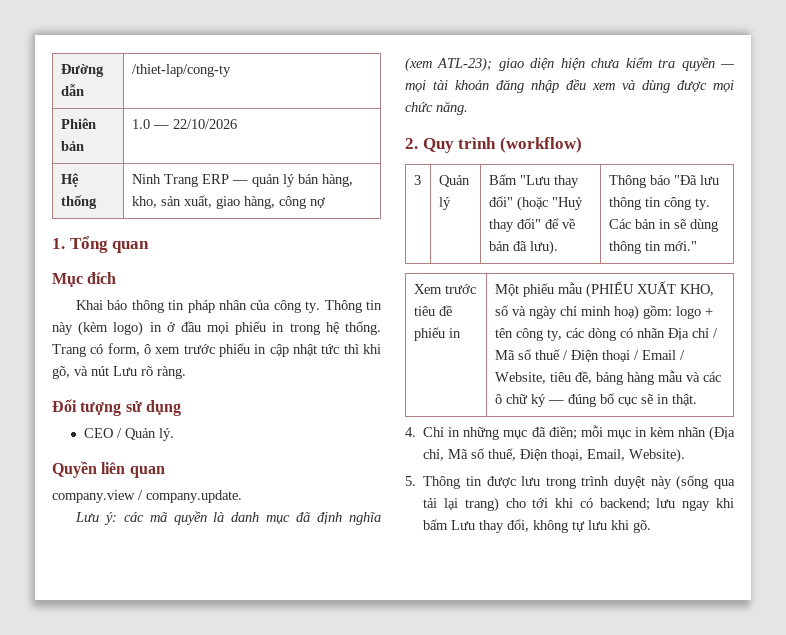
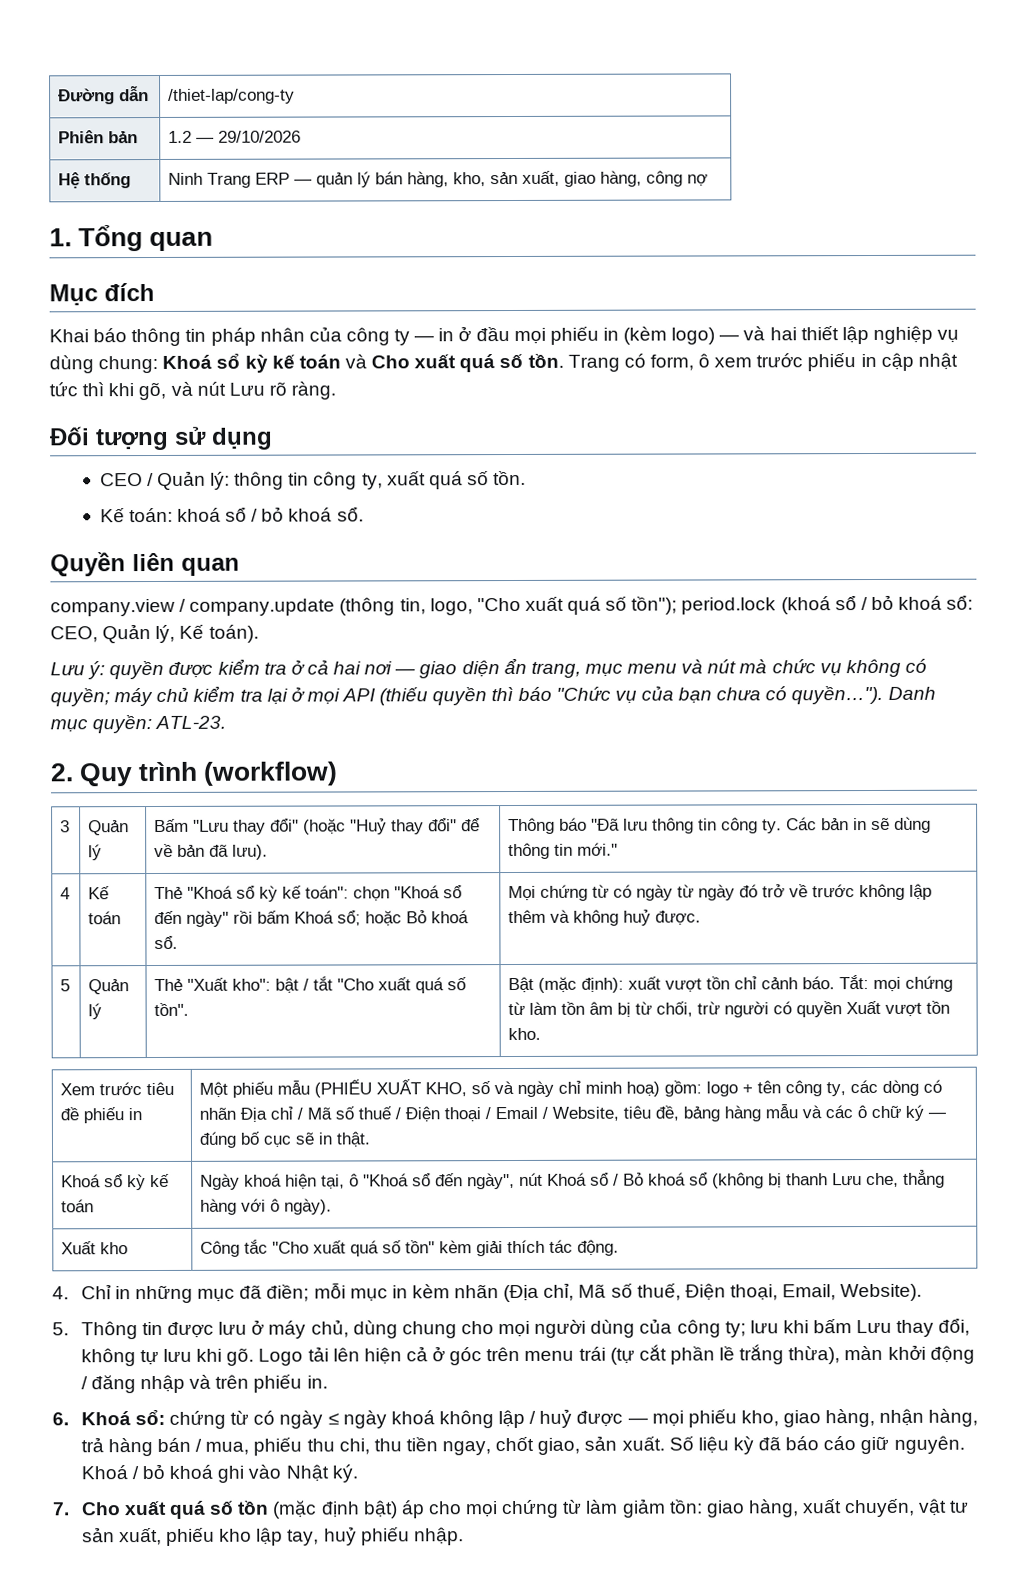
[131,119,237,129] 1.0 — 22/10/2026 -> [168,130,302,143] 1.2 — 29/10/2026
[305,300,382,313] [52,321,144,336] ty. Thông tin này (kèm logo) -> [394,329,435,346] ty —
[289,321,381,335] trong hệ thống. -> [623,325,960,345] [49,353,564,374] (kèm logo) — và hai thiết lập nghiệp vụ dùng chung: Khoá sổ kỳ kế toán và Cho xuất quá số tồn.
[159,428,175,441] lý. -> [210,470,527,490] [99,506,364,523] lý: thông tin công ty, xuất quá số tồn. // Kế toán: khoá sổ / bỏ khoá sổ.
[146,490,242,503] [74,511,381,525] [405,57,734,72] [405,79,734,93] [405,101,468,115] company.update. // Lưu ý: các mã quyền là danh mục đã định nghĩa (xem ATL-23); giao diện hiện chưa kiểm tra quyền — mọi tài khoản đăng nhập đều xem và dùng được mọi chức năng. -> [189,594,974,616] [50,624,259,644] [50,657,927,680] [50,685,936,707] [50,715,227,734] company.update (thông tin, logo, "Cho xuất quá số tồn"); period.lock (khoá sổ / bỏ khoá sổ: CEO, Quản lý, Kế toán). // Lưu ý: quyền được kiểm tra ở cả hai nơi — giao diện ẩn trang, mục menu và nút mà chức vụ không có quyền; máy chủ kiểm tra lại ở mọi API (thiếu quyền thì báo "Chức vụ của bạn chưa có quyền…"). Danh mục quyền: ATL-23.
(697, 246) none -> [60,887,71,900] [88,886,111,900] [88,911,122,925] [154,885,463,902] [154,910,470,927] [154,935,179,950] [508,883,933,902] [508,909,702,926] [60,979,71,992] [88,979,130,995] [88,1003,103,1020] [154,976,468,994] [154,1002,190,1017] [508,975,954,994] [508,1000,951,1018] [508,1027,542,1041] // 4 | Kế toán | Thẻ "Khoá sổ kỳ kế toán": chọn "Khoá sổ đến ngày" rồi bấm Khoá sổ; hoặc Bỏ khoá sổ. | Mọi chứng từ có ngày từ ngày đó trở về trước không lập thêm và không huỷ được. // 5 | Quản lý | Thẻ "Xuất kho": bật / tắt "Cho xuất quá số tồn". | Bật (mặc định): xuất vượt tồn chỉ cảnh báo. Tắt: mọi chứng từ làm tồn âm bị từ chối, trừ người có quyền Xuất vượt tồn kho.
(697, 400) none -> [61,1173,171,1191] [61,1199,95,1213] [200,1169,946,1190] [200,1198,333,1215] [61,1241,129,1255] [200,1239,620,1257] // Khoá sổ kỳ kế toán | Ngày khoá hiện tại, ô "Khoá sổ đến ngày", nút Khoá sổ / Bỏ khoá sổ (không bị thanh Lưu che, thẳng hàng với ô ngày). // Xuất kho | Công tắc "Cho xuất quá số tồn" kèm giải thích tác động.
[545,475,735,490] [423,497,711,512] trong trình duyệt này (sống qua tải lại trang) cho tới khi có backend; lưu ngay -> [251,1318,779,1339] ở máy chủ, dùng chung cho mọi người dùng của công ty; lưu
(652, 526) none -> [258,1344,975,1366] [80,1374,328,1394] [52,1408,979,1429] [80,1435,965,1457] [80,1463,358,1483] [52,1498,970,1519] [81,1526,464,1546] Logo tải lên hiện cả ở góc trên menu trái (tự cắt phần lề trắng thừa), màn khởi động / đăng nhập và trên phiếu in. // 6. Khoá sổ: chứng từ có ngày ≤ ngày khoá không lập / huỷ được — mọi phiếu kho, giao hàng, nhận hàng, trả hàng bán / mua, phiếu thu chi, thu tiền ngay, chốt giao, sản xuất. Số liệu kỳ đã báo cáo giữ nguyên. Khoá / bỏ khoá ghi vào Nhật ký. // 7. Cho xuất quá số tồn (mặc định bật) áp cho mọi chứng từ làm giảm tồn: giao hàng, xuất chuyến, vật tư sản xuất, phiếu kho lập tay, huỷ phiếu nhập.

